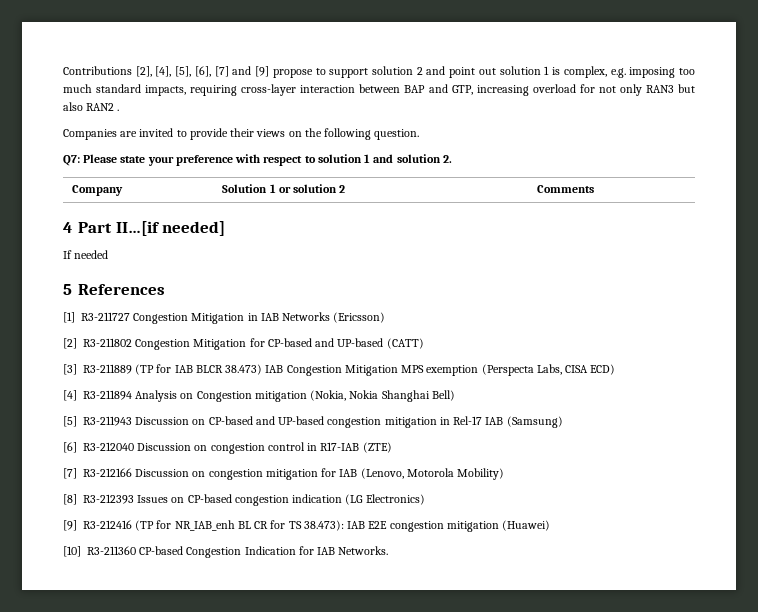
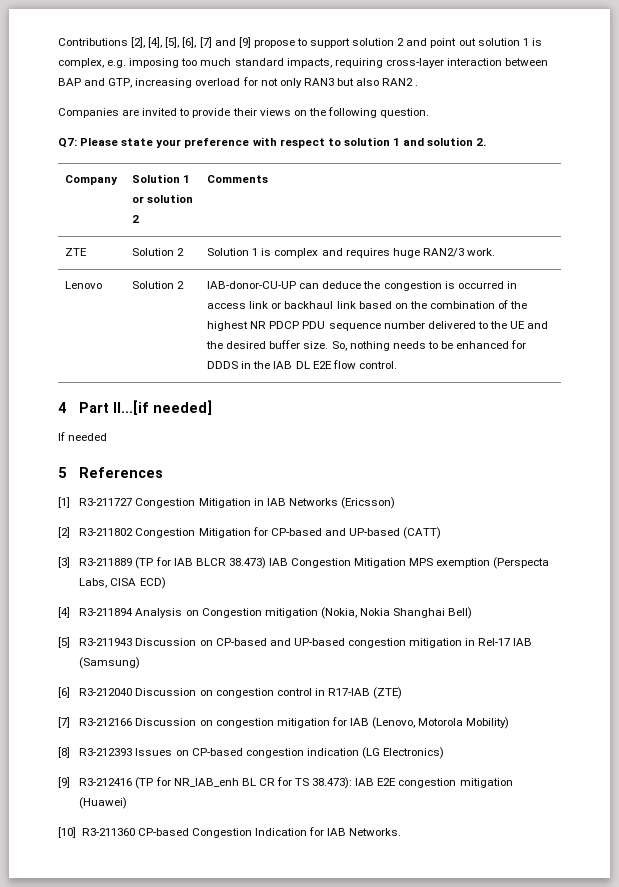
(595, 189) none -> [65,248,88,256] [132,248,185,256] [207,248,495,258] [65,281,103,289] [132,281,185,289] [207,281,517,291] [207,300,528,309] [207,321,549,331] [206,340,527,351] [207,360,397,369] // ZTE | Solution 2 | Solution 1 is complex and requires huge RAN2/3 work. // Lenovo | Solution 2 | IAB-donor-CU-UP can deduce the congestion is occurred in access link or backhaul link based on the combination of the highest NR PDCP PDU sequence number delivered to the UE and the desired buffer size. So, nothing needs to be enhanced for DDDS in the IAB DL E2E flow control.

